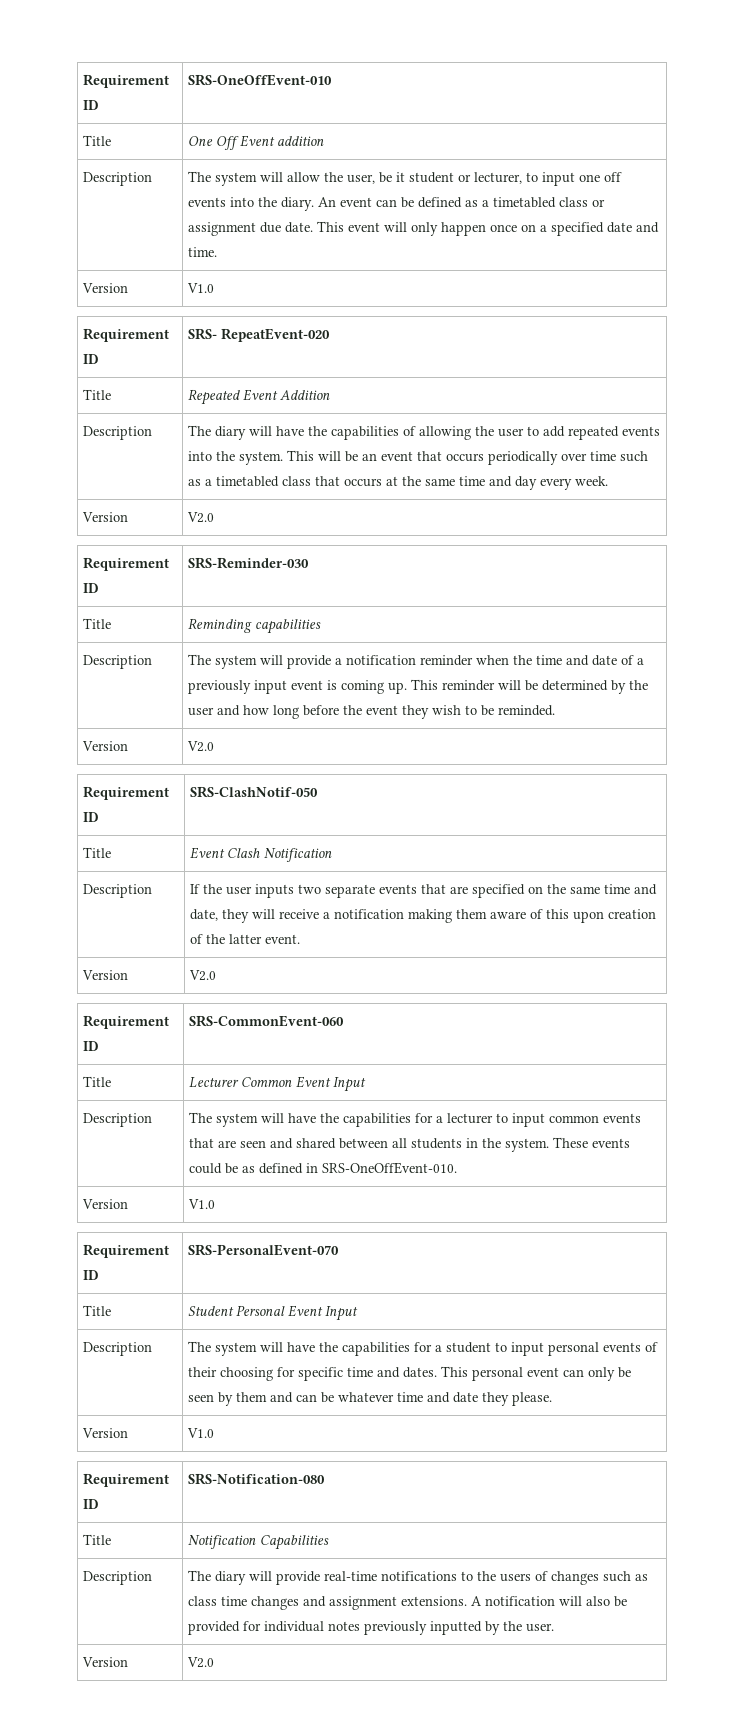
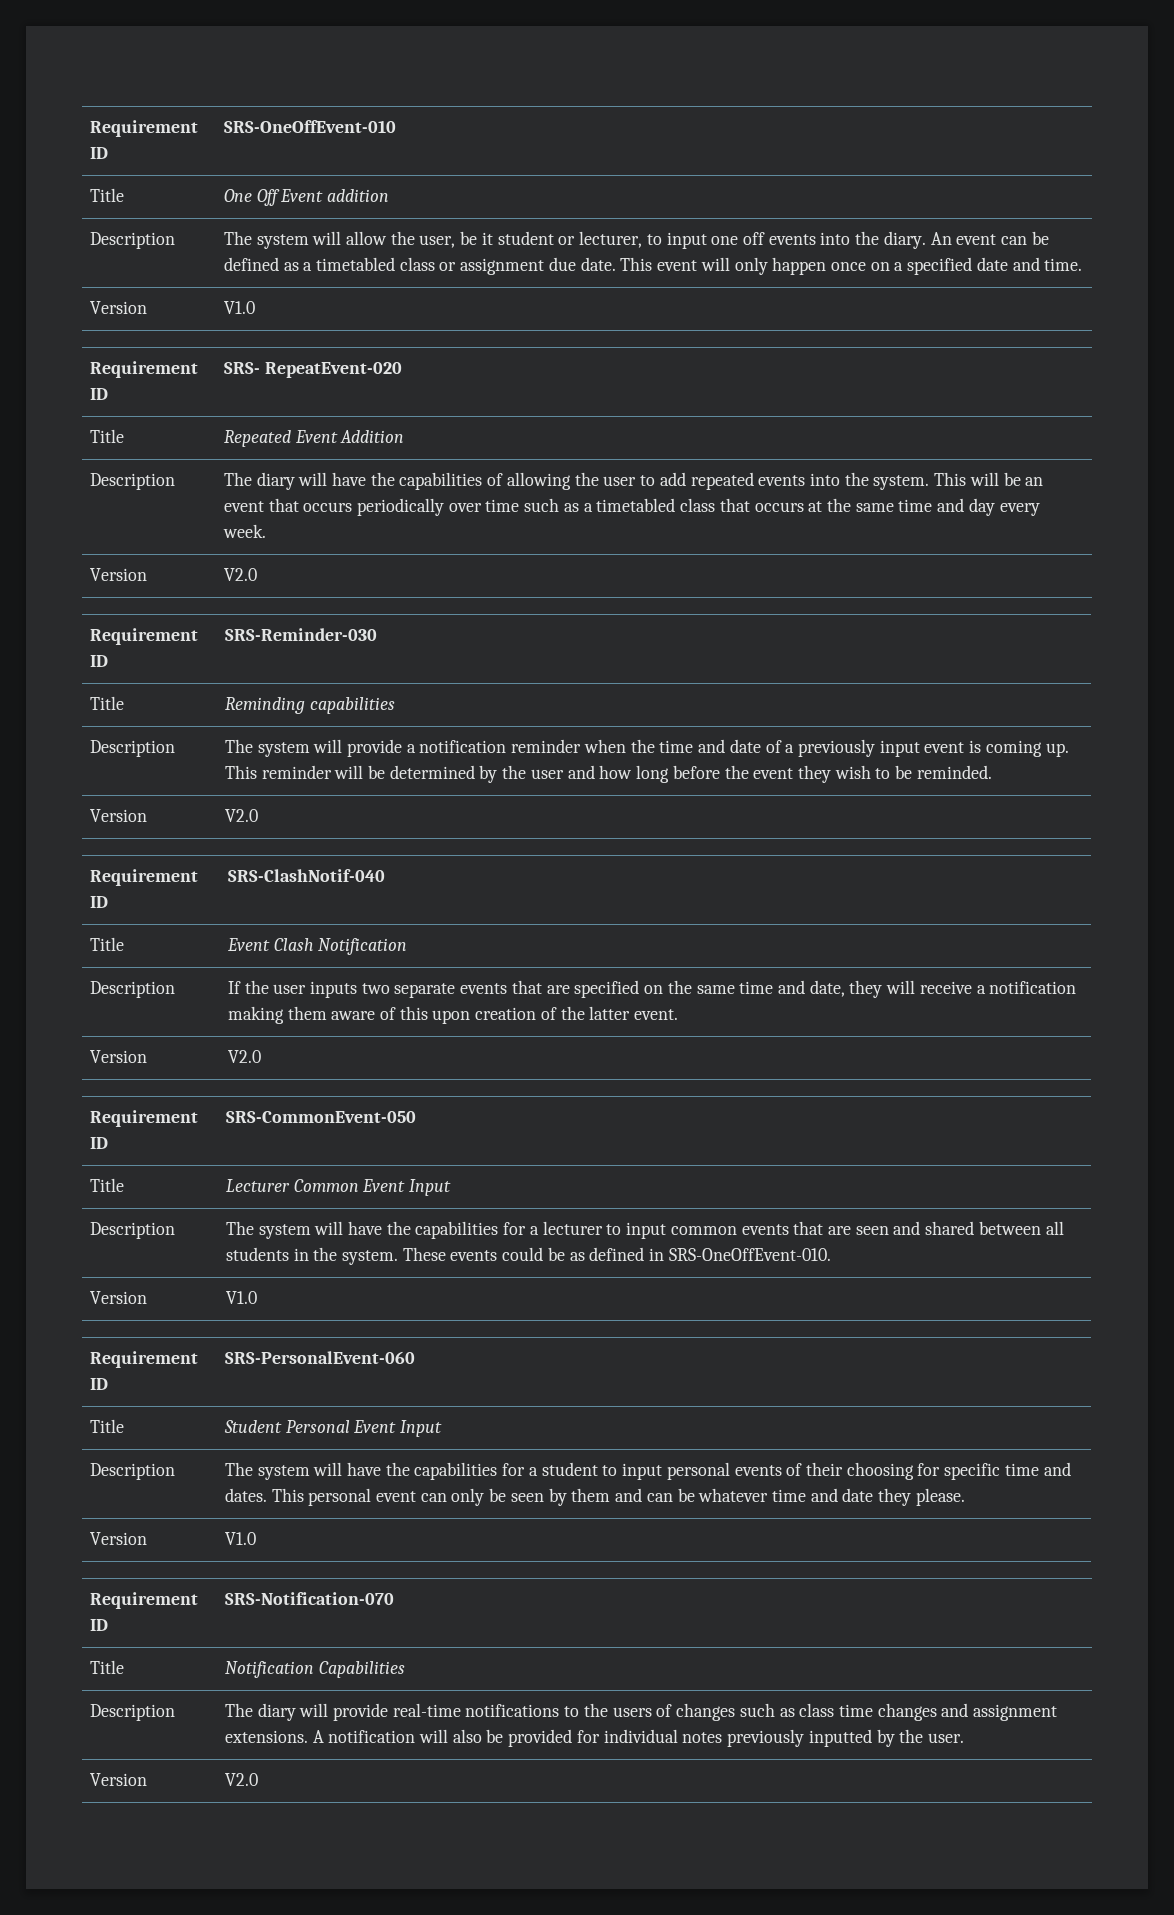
[190,786,319,798] SRS-ClashNotif-050 -> [227,869,385,882] SRS-ClashNotif-040
[189,1015,345,1027] SRS-CommonEvent-060 -> [225,1111,416,1123] SRS-CommonEvent-050
[188,1244,340,1256] SRS-PersonalEvent-070 -> [224,1351,415,1364] SRS-PersonalEvent-060
[188,1473,326,1485] SRS-Notification-080 -> [224,1592,394,1605] SRS-Notification-070

